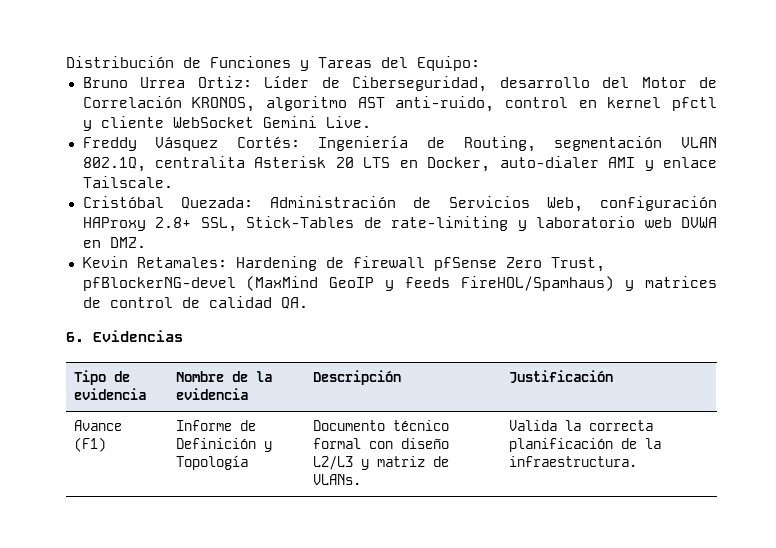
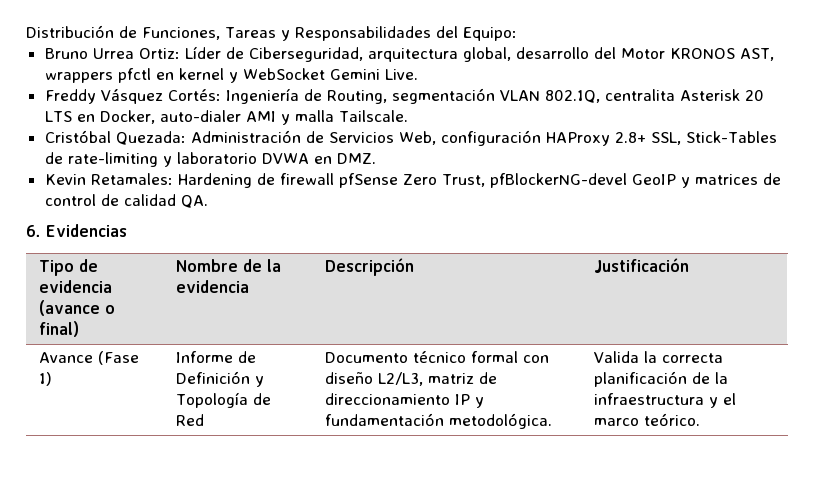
[210,56,372,71] Funciones y Tareas -> [142,26,431,41] Funciones, Tareas y Responsabilidades
(487, 84) none -> [367,47,511,62] arquitectura global,
[699,77,717,88] [82,96,717,112] [82,116,164,131] de Correlación KRONOS, algoritmo AST anti-ruido, control en kernel pfctl y cliente -> [669,48,774,61] [44,68,238,83] KRONOS AST, wrappers pfctl en kernel y
[663,157,717,168] enlace -> [294,110,334,122] malla
[644,217,672,228] web -> (257, 158) none
[246,276,319,291] (MaxMind -> (627, 180) none
[405,276,635,291] feeds FireHOL/Spamhaus) y -> (690, 182) none
(146, 394) none -> [39,300,116,316] [39,321,80,337] (avance o final)
[73,437,106,452] (F1) -> [98,351,140,365] [39,372,53,386] (Fase 1)
(248, 462) none -> [253,393,272,405] [176,414,205,426] de Red
[312,456,449,470] [312,474,361,485] L2/L3 y matriz de VLANs. -> [378,372,498,386] [325,393,485,408] [325,413,553,429] L2/L3, matriz de direccionamiento IP y fundamentación metodológica.
[508,456,637,467] infraestructura. -> [594,393,737,408] [594,413,701,426] infraestructura y el marco teórico.

